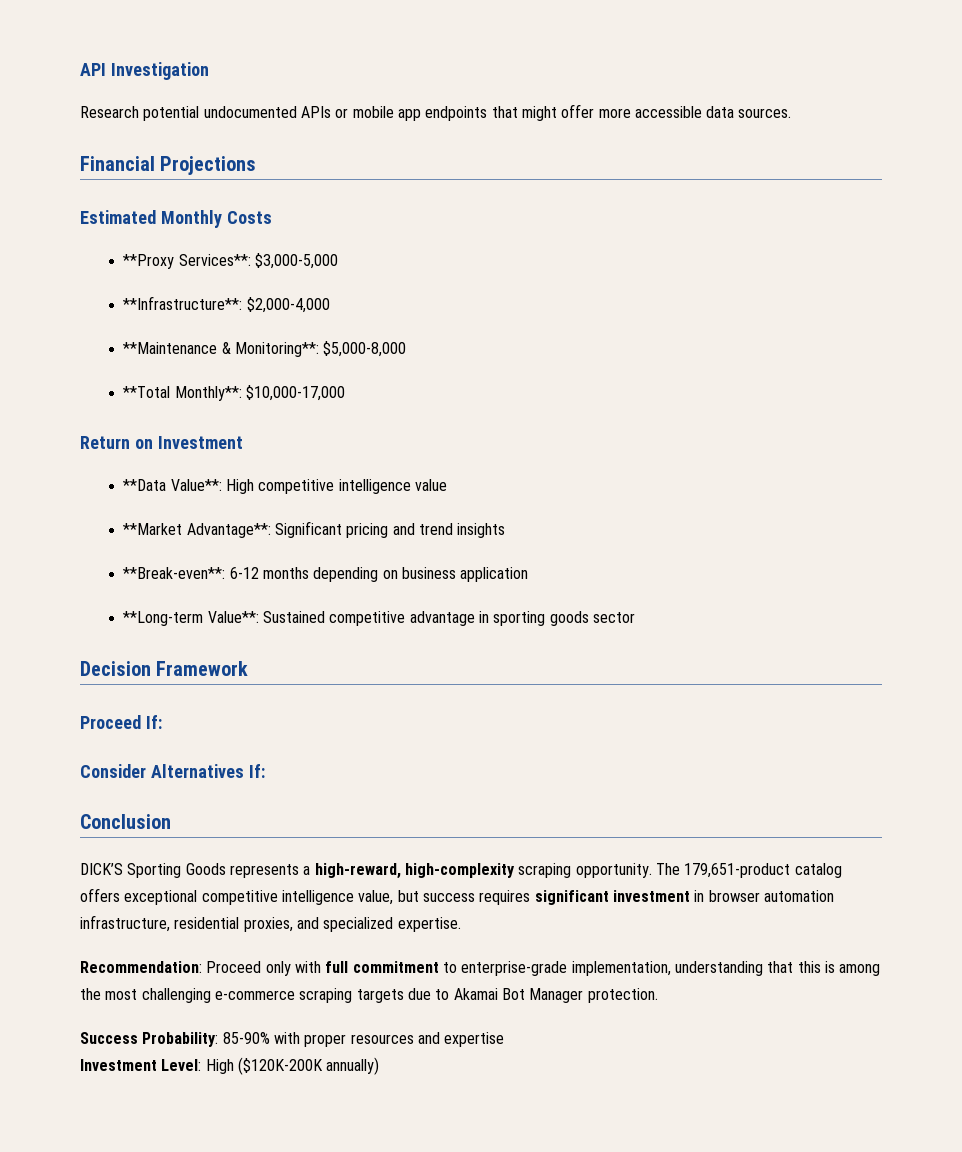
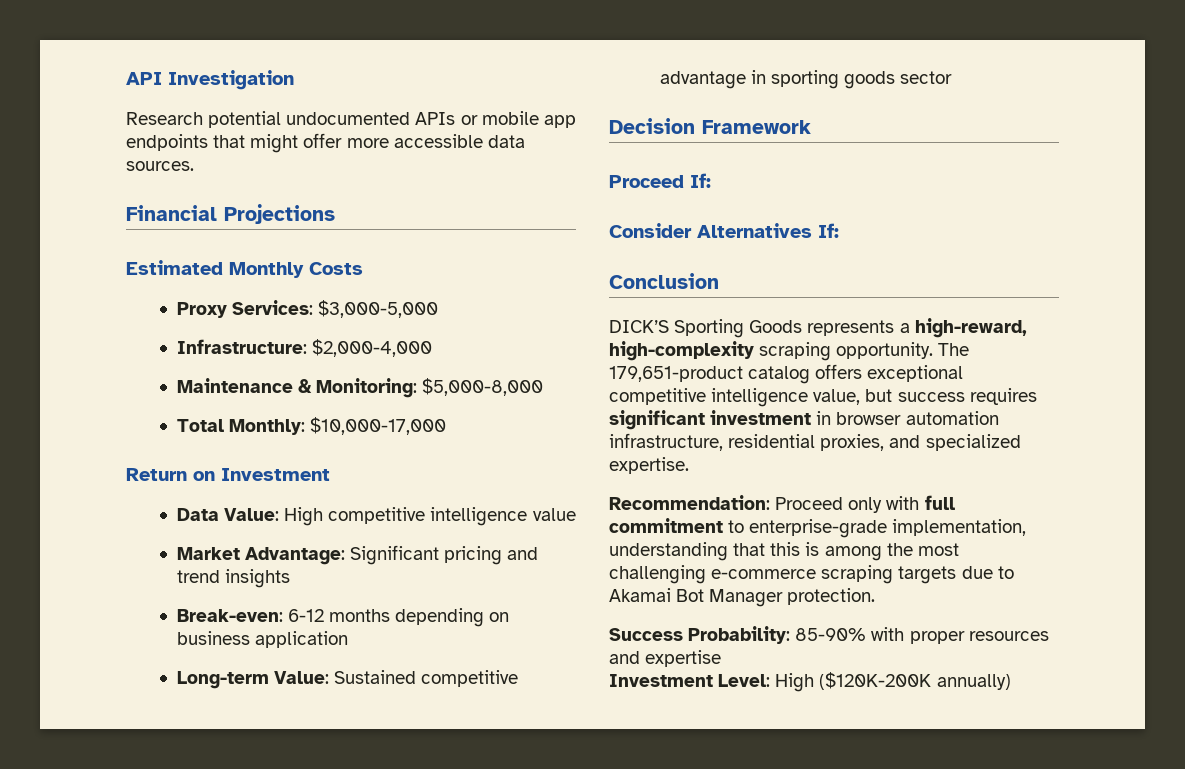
[123,254,251,269] **Proxy Services**: -> [176,300,313,318] Proxy Services:
[123,296,243,310] **Infrastructure**: -> [176,339,307,354] Infrastructure:
[123,342,320,357] **Maintenance & Monitoring**: -> [176,378,418,398] Maintenance & Monitoring:
[123,386,242,401] **Total Monthly**: -> [176,419,305,435] Total Monthly:
[123,479,222,491] **Data Value**: -> [176,508,279,521] Data Value:
[123,523,271,538] **Market Advantage**: -> [176,547,345,565] Market Advantage:
[123,567,226,579] **Break-even**: -> [176,609,283,622] Break-even:
[123,611,259,626] **Long-term Value**: -> [176,671,329,689] Long-term Value:

